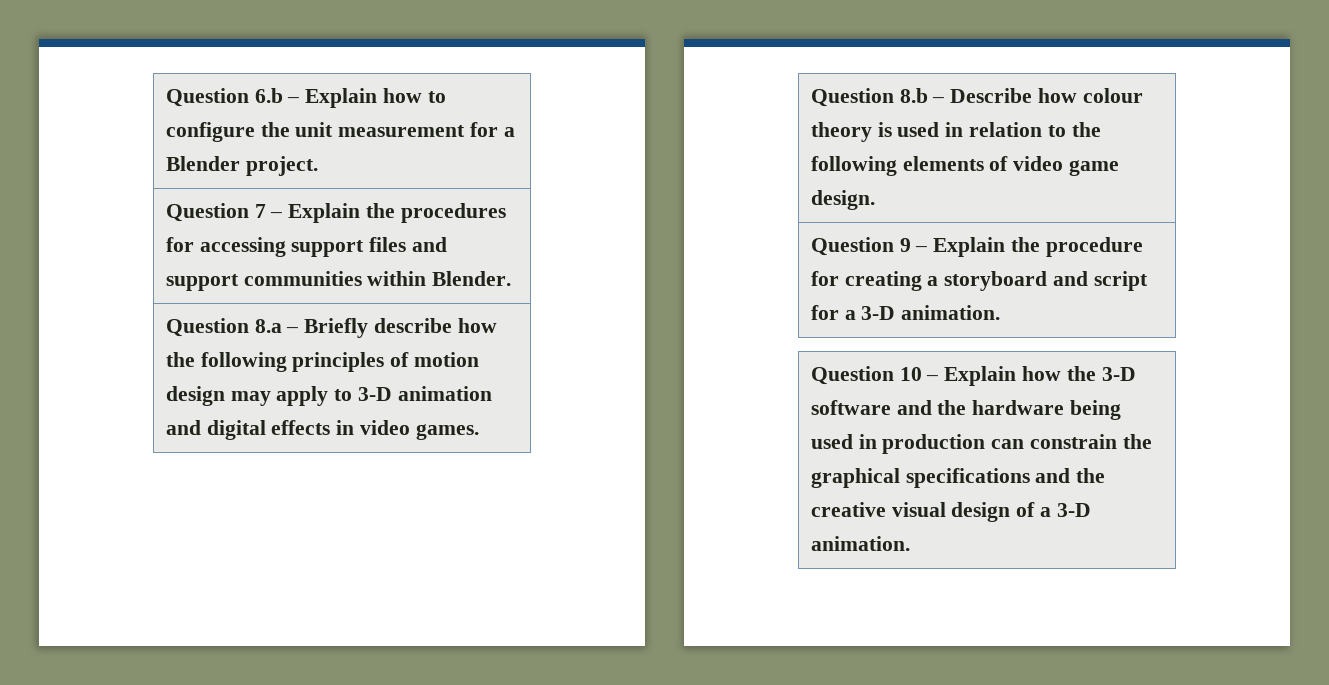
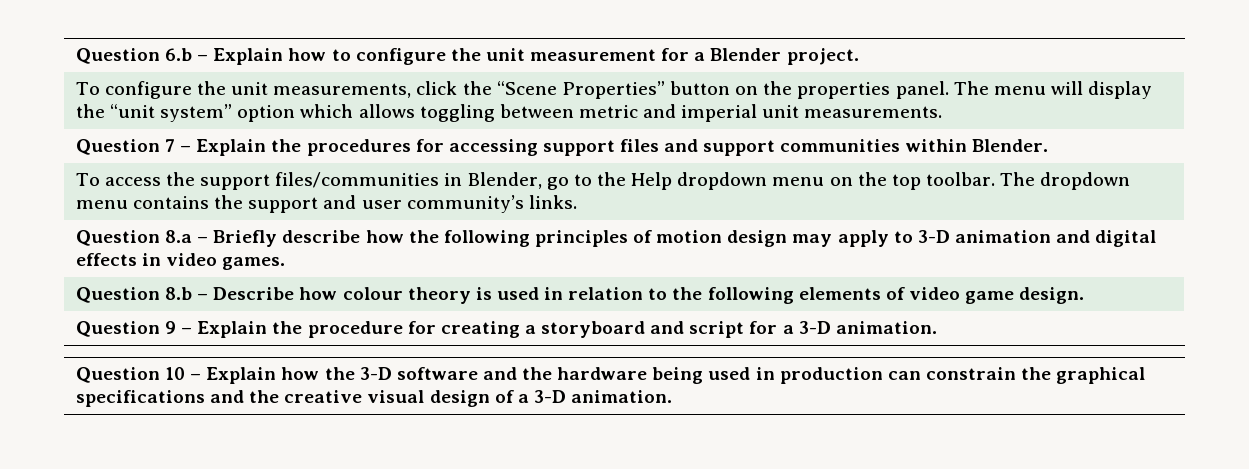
(318, 166) none -> [75,81,1153,99] [75,104,943,122] // To configure the unit measurements, click the “Scene Properties” button on the properties panel. The menu will display the “unit system” option which allows toggling between metric and imperial unit measurements.
(512, 278) none -> [75,172,1131,190] [75,195,577,213] // To access the support files/communities in Blender, go to the Help dropdown menu on the top toolbar. The dropdown menu contains the support and user community’s links.

